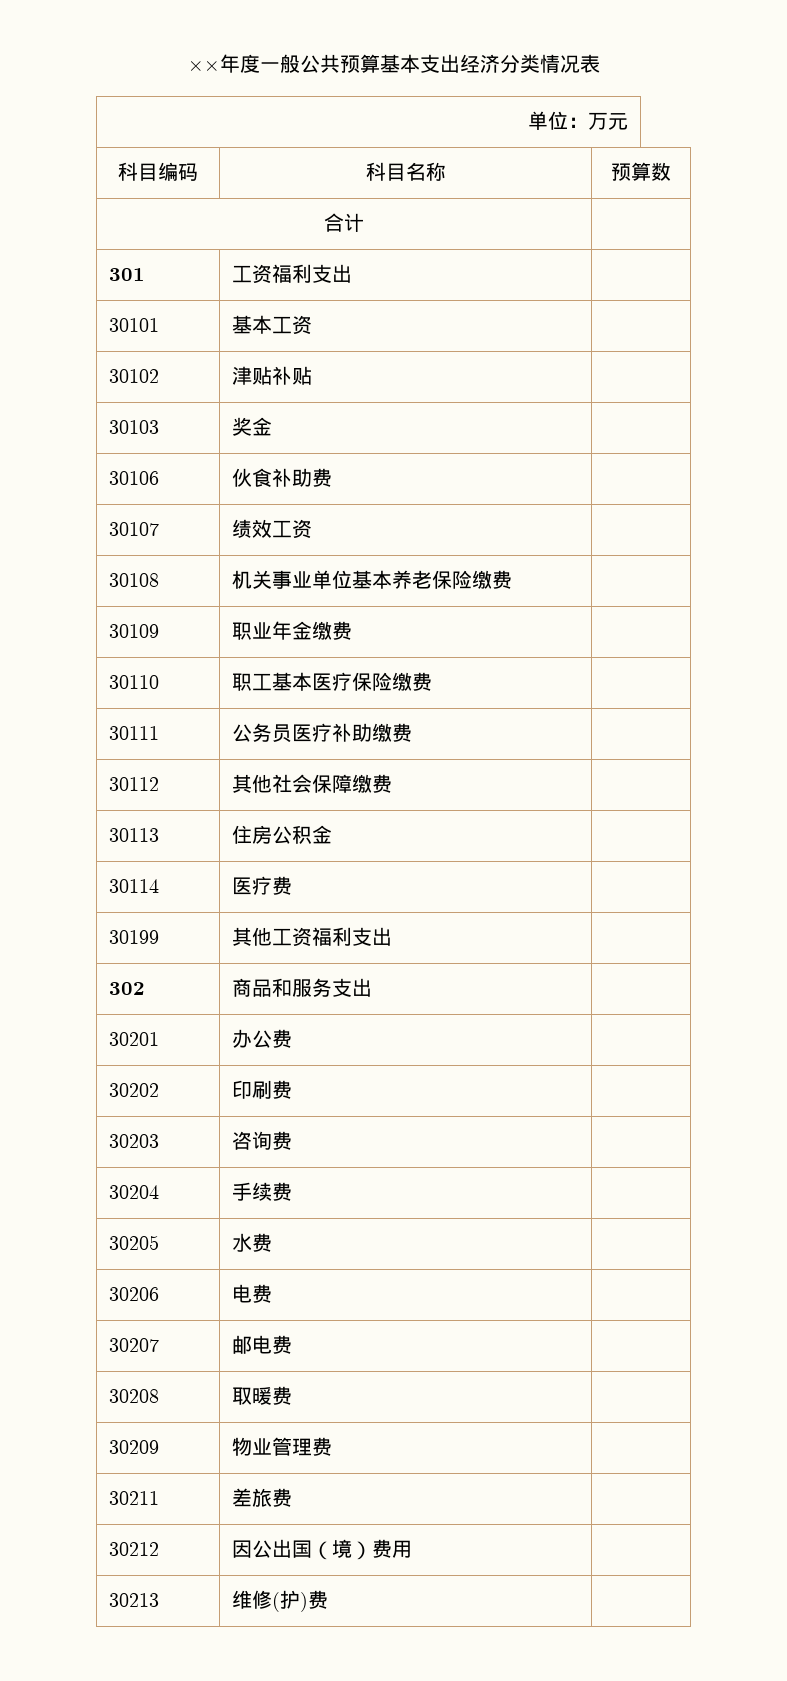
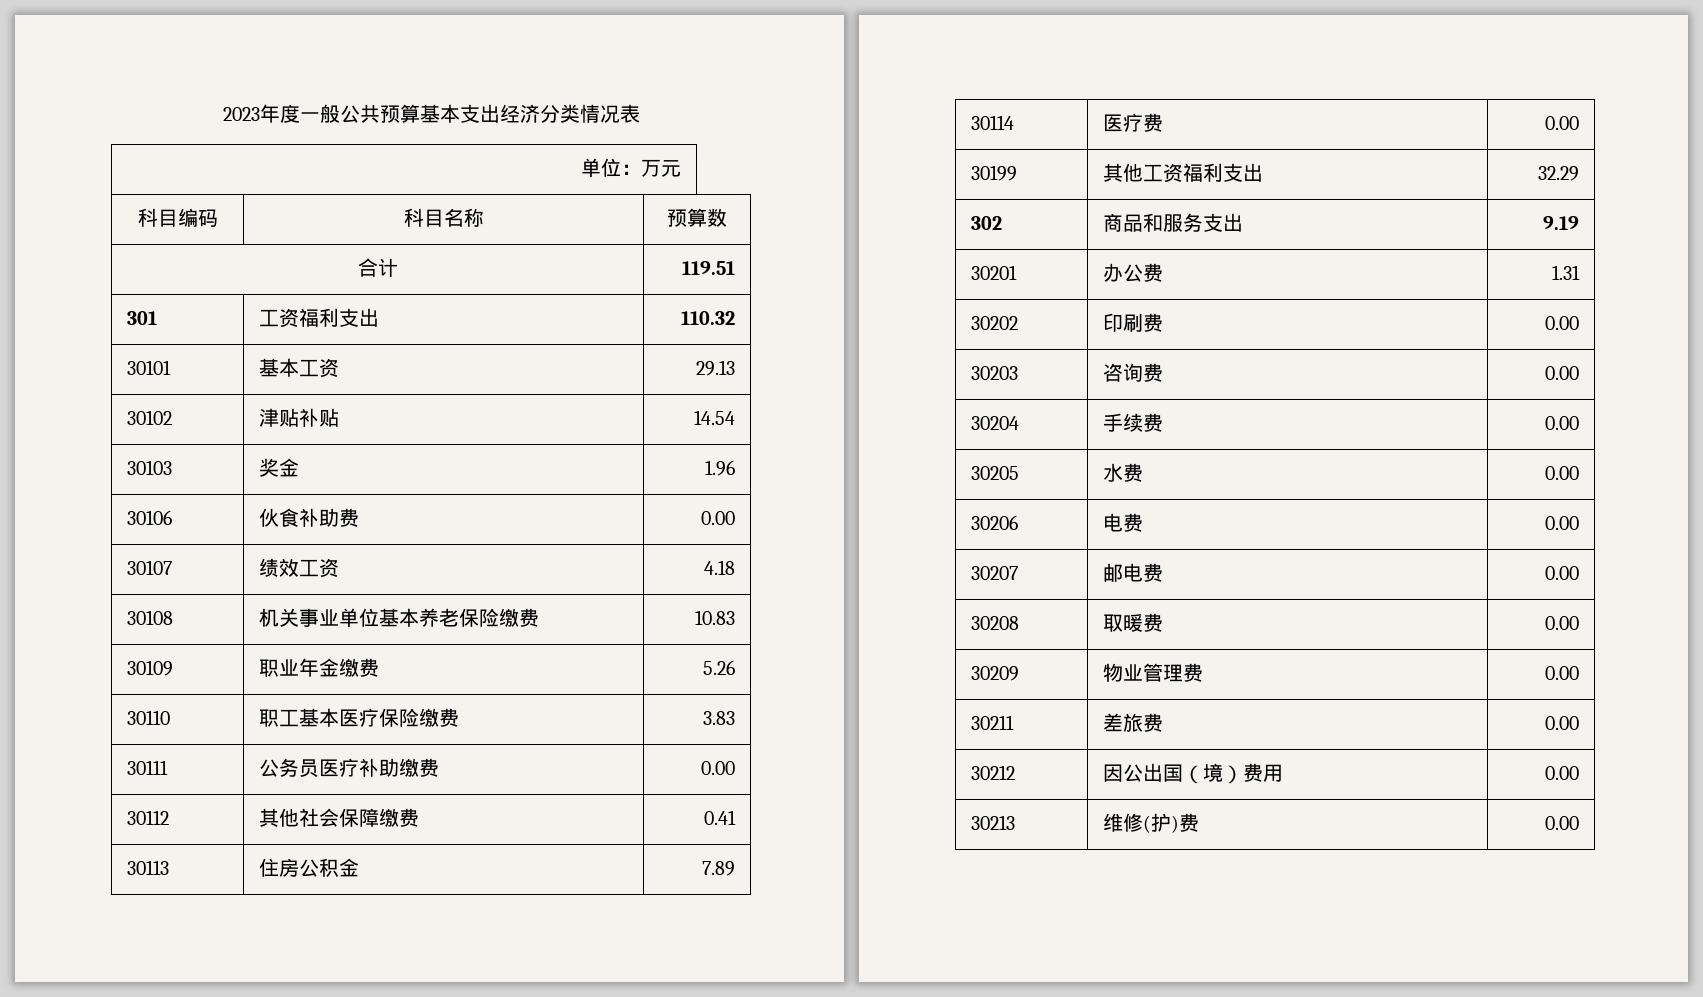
[187,61,220,71] ×× -> [222,107,260,121] 2023
(364, 222) none -> [682,261,736,275] 119.51
(352, 273) none -> [681,311,736,325] 110.32
(312, 325) none -> [696,360,736,376] 29.13
(312, 375) none -> [694,410,736,425] 14.54
(272, 426) none -> [705,460,736,476] 1.96
(332, 477) none -> [701,511,736,525] 0.00
(312, 529) none -> [704,560,736,575] 4.18
(512, 579) none -> [695,610,736,625] 10.83
(352, 630) none -> [703,660,736,675] 5.26
(432, 681) none -> [703,711,736,725] 3.83
(412, 732) none -> [701,761,736,775] 0.00
(392, 783) none -> [704,810,737,825] 0.41
(332, 834) none -> [702,861,736,876] 7.89
(292, 885) none -> [1545,116,1580,130] 0.00
(392, 936) none -> [1538,166,1580,181] 32.29
(372, 987) none -> [1543,216,1580,230] 9.19
(292, 1038) none -> [1552,265,1581,280] 1.31
(292, 1089) none -> [1545,316,1580,330] 0.00
(292, 1140) none -> [1545,366,1580,380] 0.00
(292, 1191) none -> [1545,416,1580,430] 0.00
(272, 1242) none -> [1545,466,1580,480] 0.00
(272, 1293) none -> [1545,516,1580,530] 0.00
(292, 1344) none -> [1545,566,1580,580] 0.00
(292, 1395) none -> [1545,616,1580,630] 0.00
(332, 1446) none -> [1545,666,1580,680] 0.00
(292, 1497) none -> [1545,716,1580,730] 0.00
(412, 1549) none -> [1545,766,1580,780] 0.00
(328, 1599) none -> [1545,816,1580,830] 0.00

